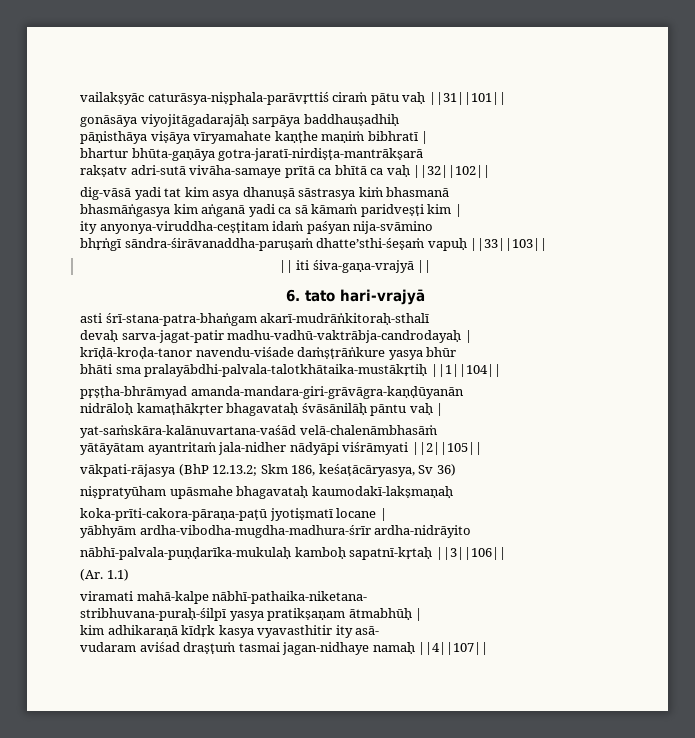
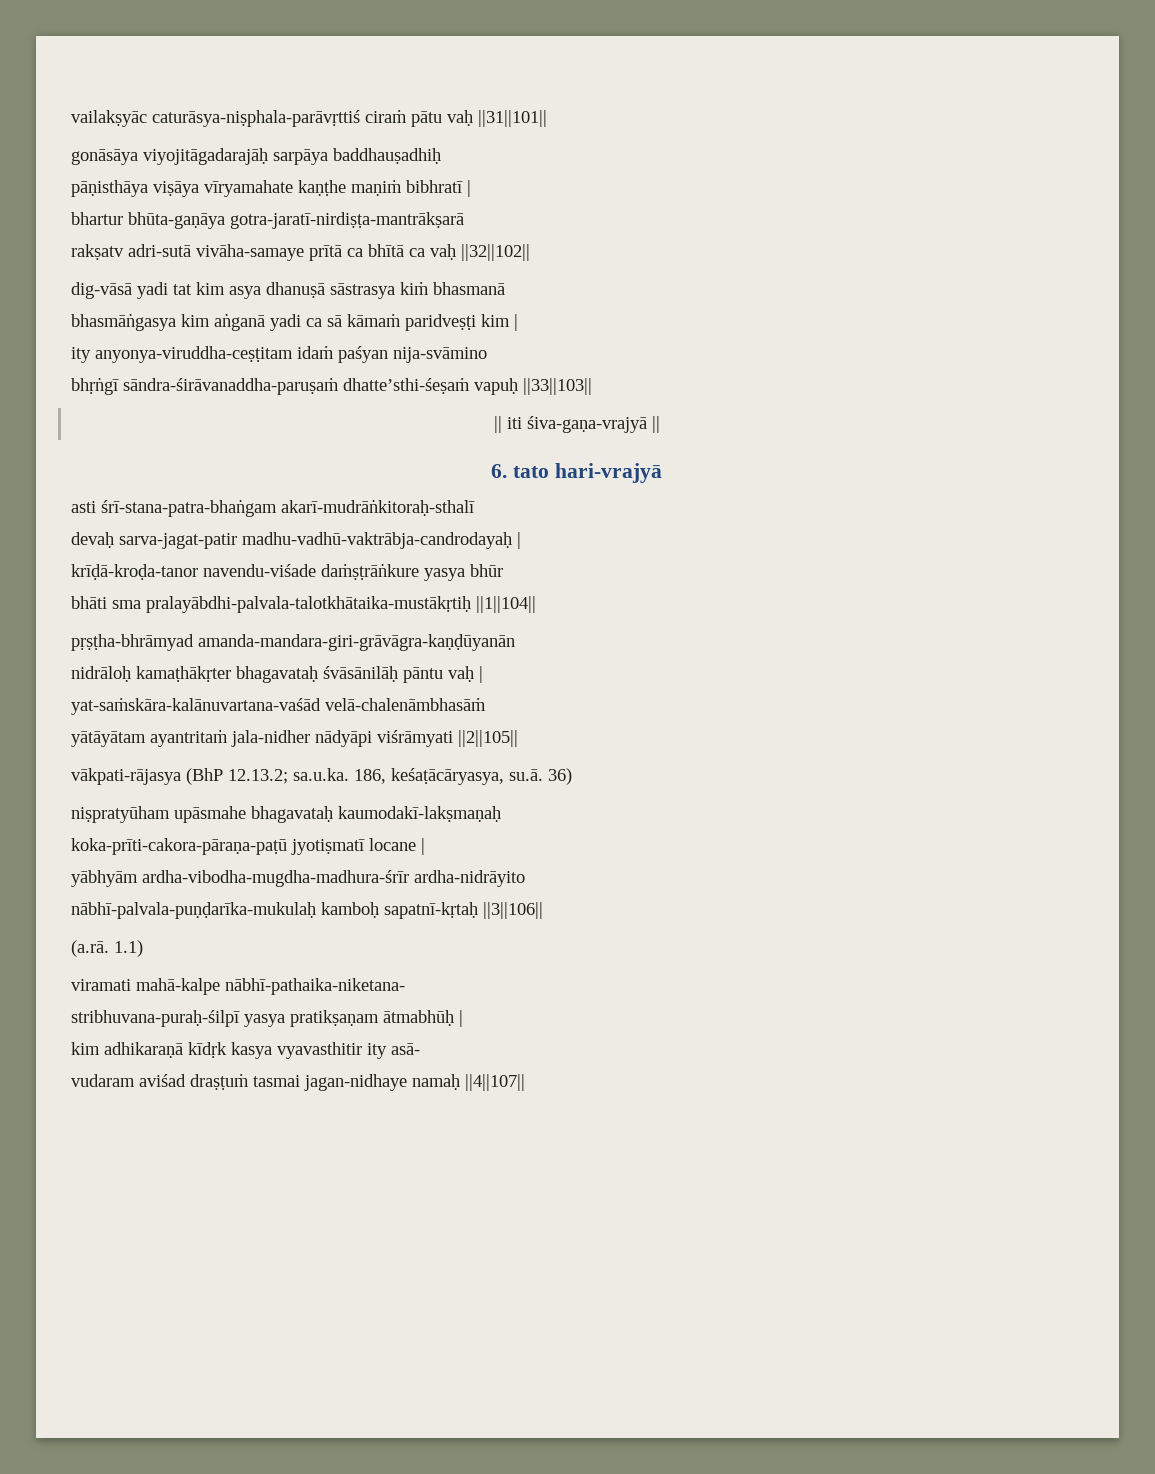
[260,464,288,474] Skm -> [293,768,349,781] sa.u.ka.
[418,465,434,474] Sv -> [509,769,543,781] su.ā.
[80,569,103,581] (Ar. -> [71,940,109,957] (a.rā.

